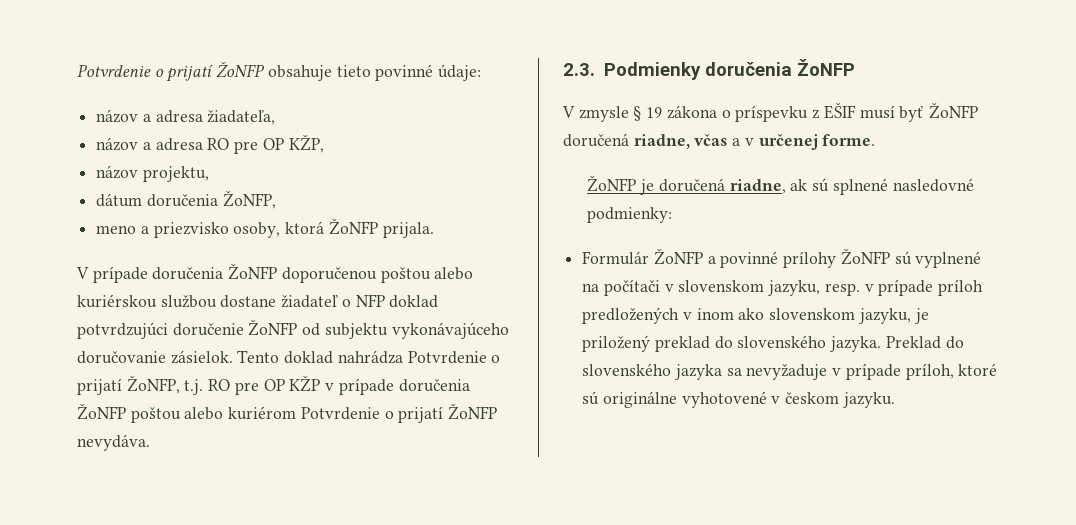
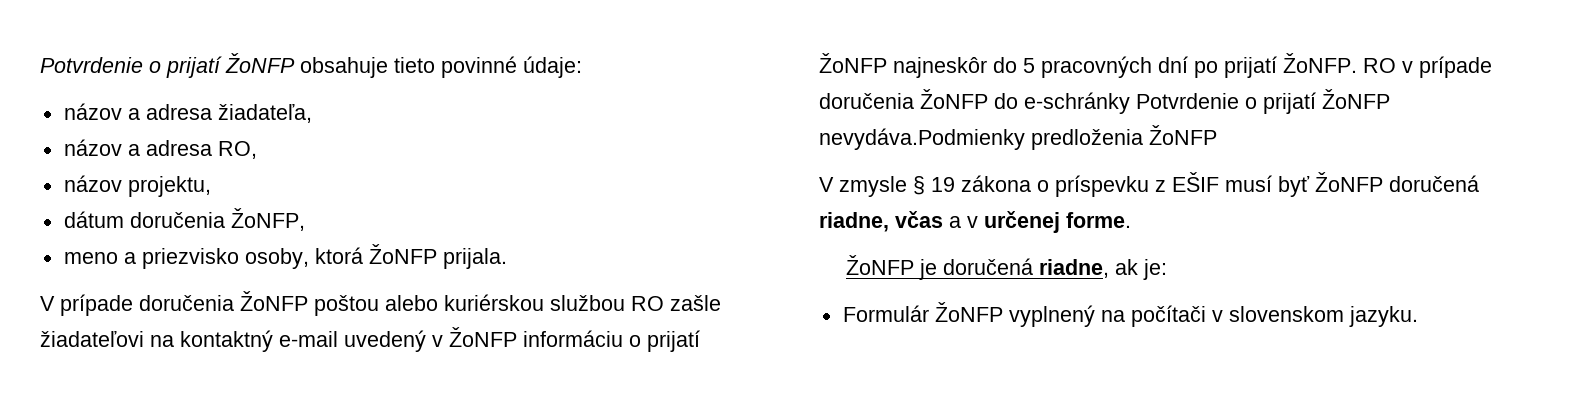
[207,135,324,154] RO pre OP KŽP, -> [217,141,257,159] RO,
[281,267,377,283] doporučenou -> (308, 301) none
[220,294,439,308] [77,320,509,339] [77,350,501,364] [77,376,321,395] dostane žiadateľ o NFP doklad potvrdzujúci doručenie ŽoNFP od subjektu vykonávajúceho doručovanie zásielok. Tento doklad nahrádza Potvrdenie o prijatí ŽoNFP, t.j. RO pre OP KŽP -> [631,295,721,311] [40,327,700,352] [819,53,1396,78] RO zašle žiadateľovi na kontaktný e-mail uvedený v ŽoNFP informáciu o prijatí ŽoNFP najneskôr do 5 pracovných dní po prijatí ŽoNFP. RO
[130,404,498,423] [77,434,150,451] [563,62,792,80] poštou alebo kuriérom Potvrdenie o prijatí ŽoNFP nevydáva. // 2.3. Podmienky doručenia -> [994,89,1390,114] [819,128,1143,150] do e-schránky Potvrdenie o prijatí ŽoNFP nevydáva.Podmienky predloženia
[812,178,974,195] [587,207,673,223] [582,249,982,268] [582,279,984,296] [582,307,929,324] [582,335,964,352] [582,363,998,380] [582,391,840,408] sú splnené nasledovné podmienky: // Formulár ŽoNFP a povinné prílohy ŽoNFP sú vyplnené na počítači v slovenskom jazyku, resp. v prípade príloh predložených v inom ako slovenskom jazyku, je priložený preklad do slovenského jazyka. Preklad do slovenského jazyka sa nevyžaduje v prípade príloh, ktoré sú originálne vyhotovené v českom -> [1142,259,1167,280] [842,302,1344,327] je: // Formulár ŽoNFP vyplnený na počítači v slovenskom

